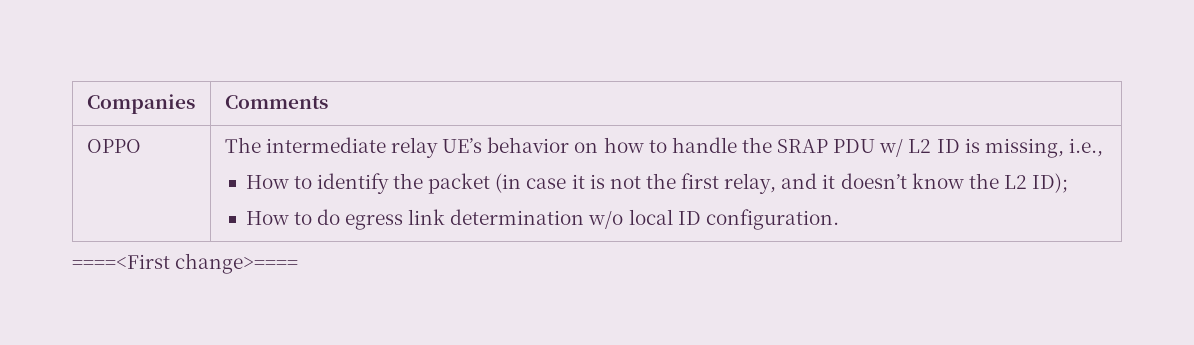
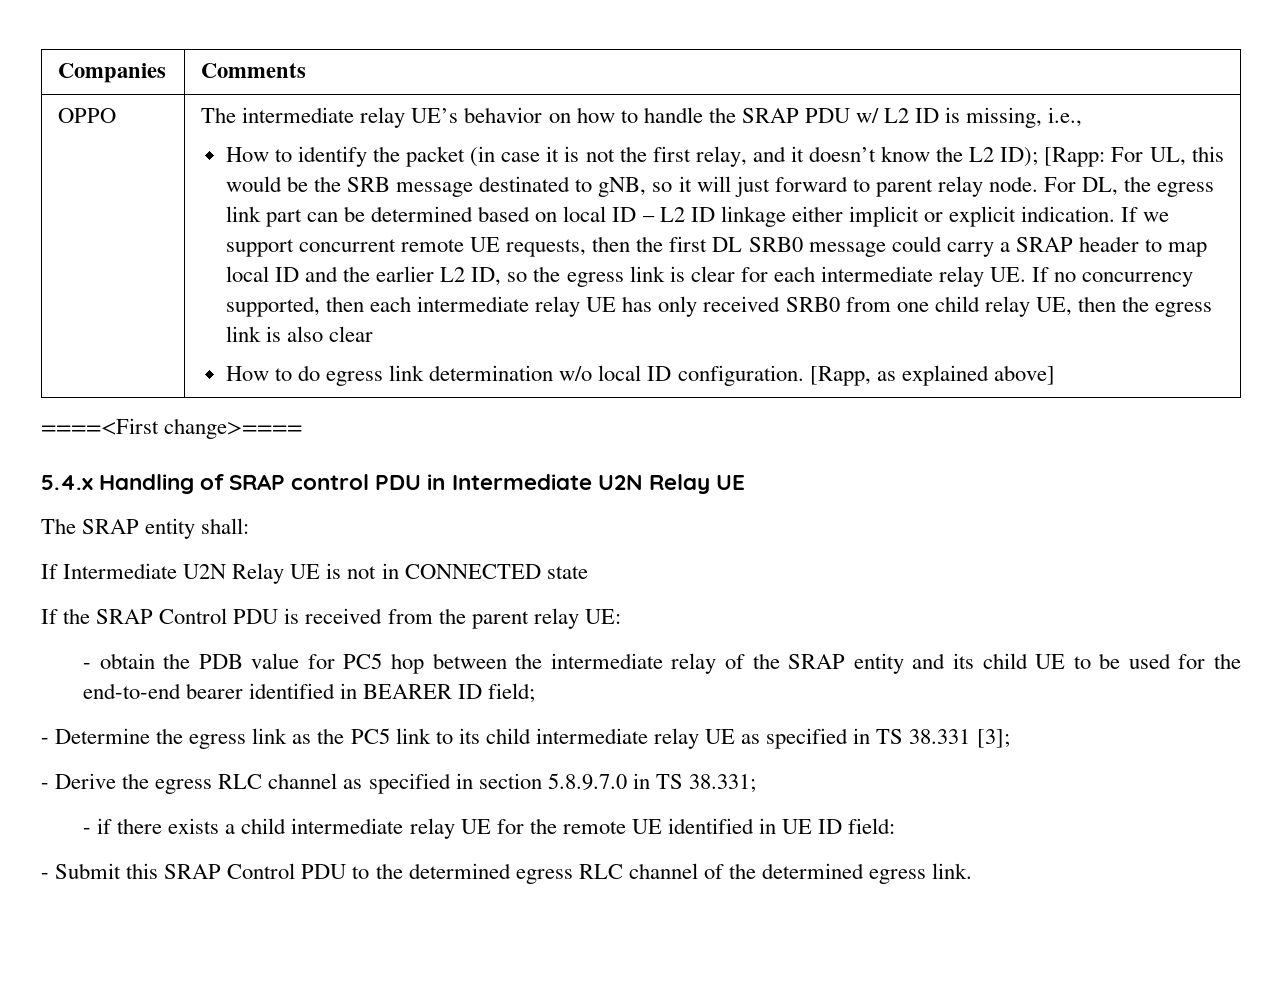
(1069, 183) none -> [1044,146,1224,167] [225,176,1215,197] [225,206,1170,227] [225,236,1208,257] [225,266,1194,287] [225,296,1213,317] [225,326,374,342] [Rapp: For UL, this would be the SRB message destinated to gNB, so it will just forward to parent relay node. For DL, the egress link part can be determined based on local ID – L2 ID linkage either implicit or explicit indication. If we support concurrent remote UE requests, then the first DL SRB0 message could carry a SRAP header to map local ID and the earlier L2 ID, so the egress link is clear for each intermediate relay UE. If no concurrency supported, then each intermediate relay UE has only received SRB0 from one child relay UE, then the egress link is also clear
[72,253,299,274] // ====<First change>==== -> [809,365,1055,386] [41,418,303,439] [41,474,745,494] [41,518,250,539] [41,563,588,584] [41,608,621,629] [82,653,1241,674] [82,683,536,703] [41,728,1010,749] [41,773,756,794] [82,818,896,839] [41,863,973,884] [Rapp, as explained above] // ====<First change>==== // 5.4.x Handling of SRAP control PDU in Intermediate U2N Relay UE // The SRAP entity shall: // If Intermediate U2N Relay UE is not in CONNECTED state // If the SRAP Control PDU is received from the parent relay UE: // - obtain the PDB value for PC5 hop between the intermediate relay of the SRAP entity and its child UE to be used for the end-to-end bearer identified in BEARER ID field; // - Determine the egress link as the PC5 link to its child intermediate relay UE as specified in TS 38.331 [3]; // - Derive the egress RLC channel as specified in section 5.8.9.7.0 in TS 38.331; // - if there exists a child intermediate relay UE for the remote UE identified in UE ID field: // - Submit this SRAP Control PDU to the determined egress RLC channel of the determined egress link.

